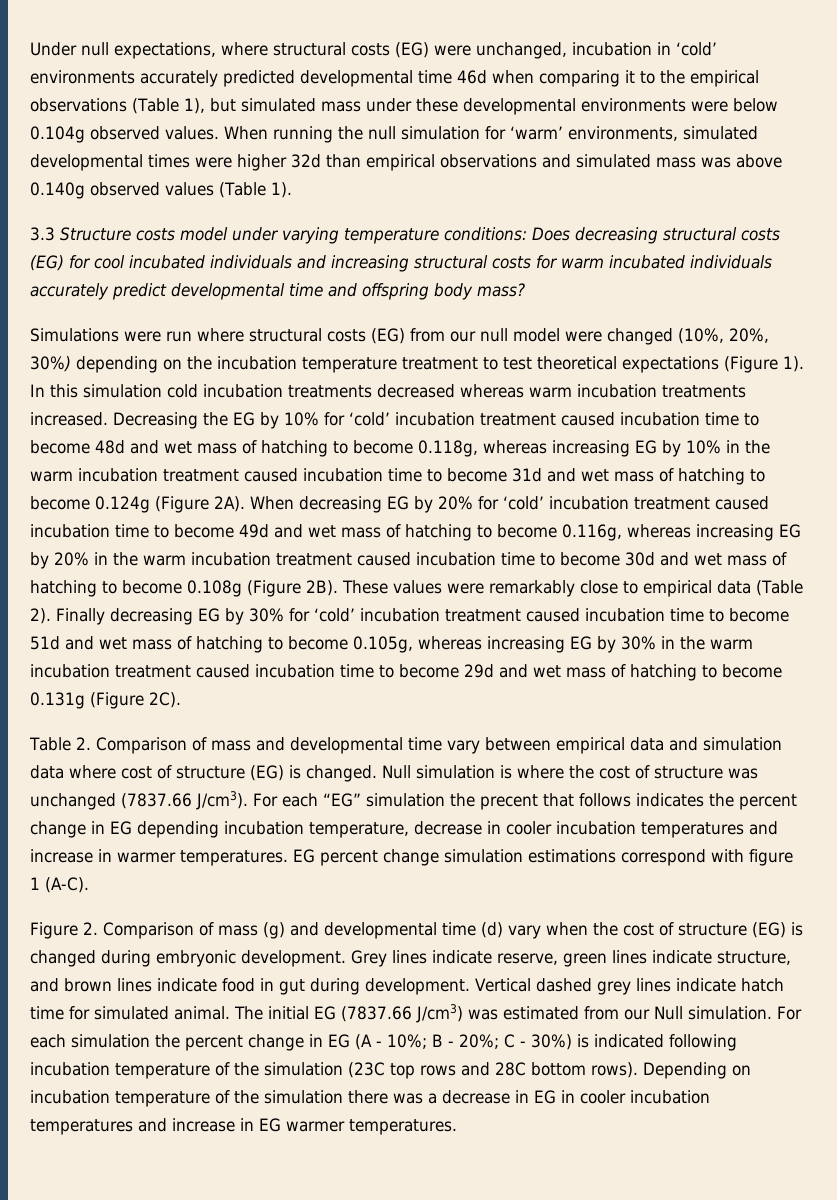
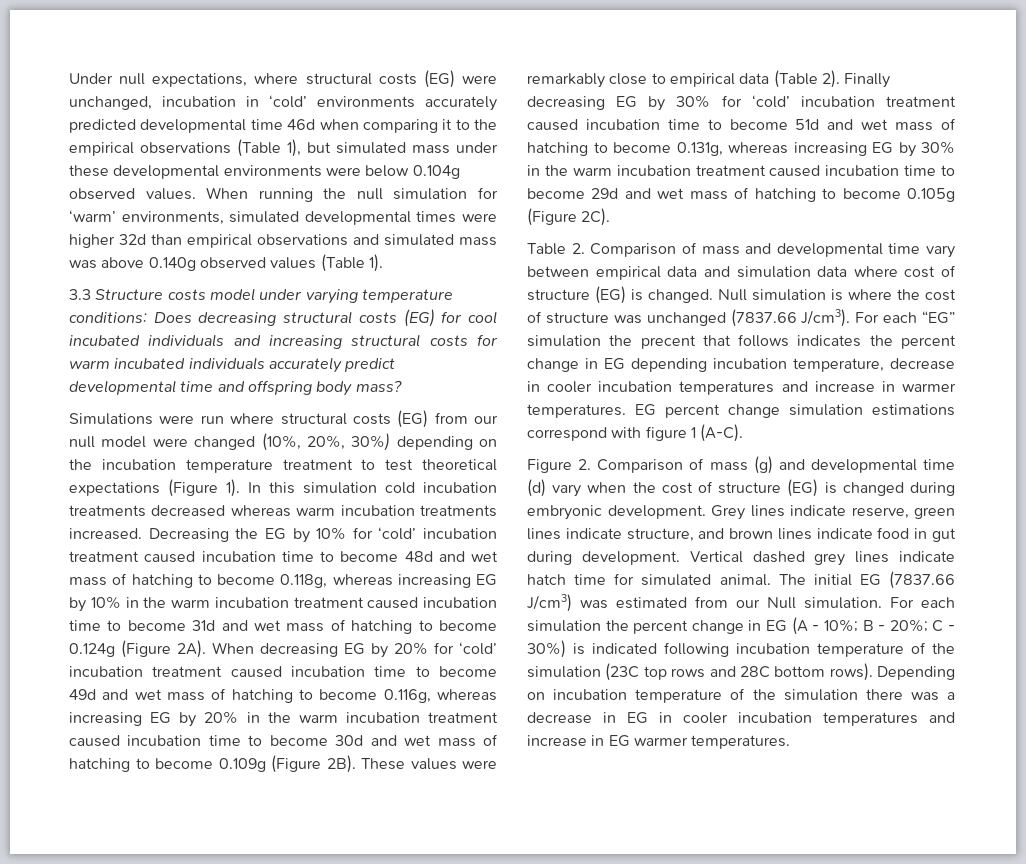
[187,580,242,597] 0.108g -> [218,758,266,772] 0.109g
[353,636,413,653] 0.105g, -> [676,142,723,156] 0.131g,
[30,692,85,709] 0.131g -> [907,188,956,202] 0.105g

